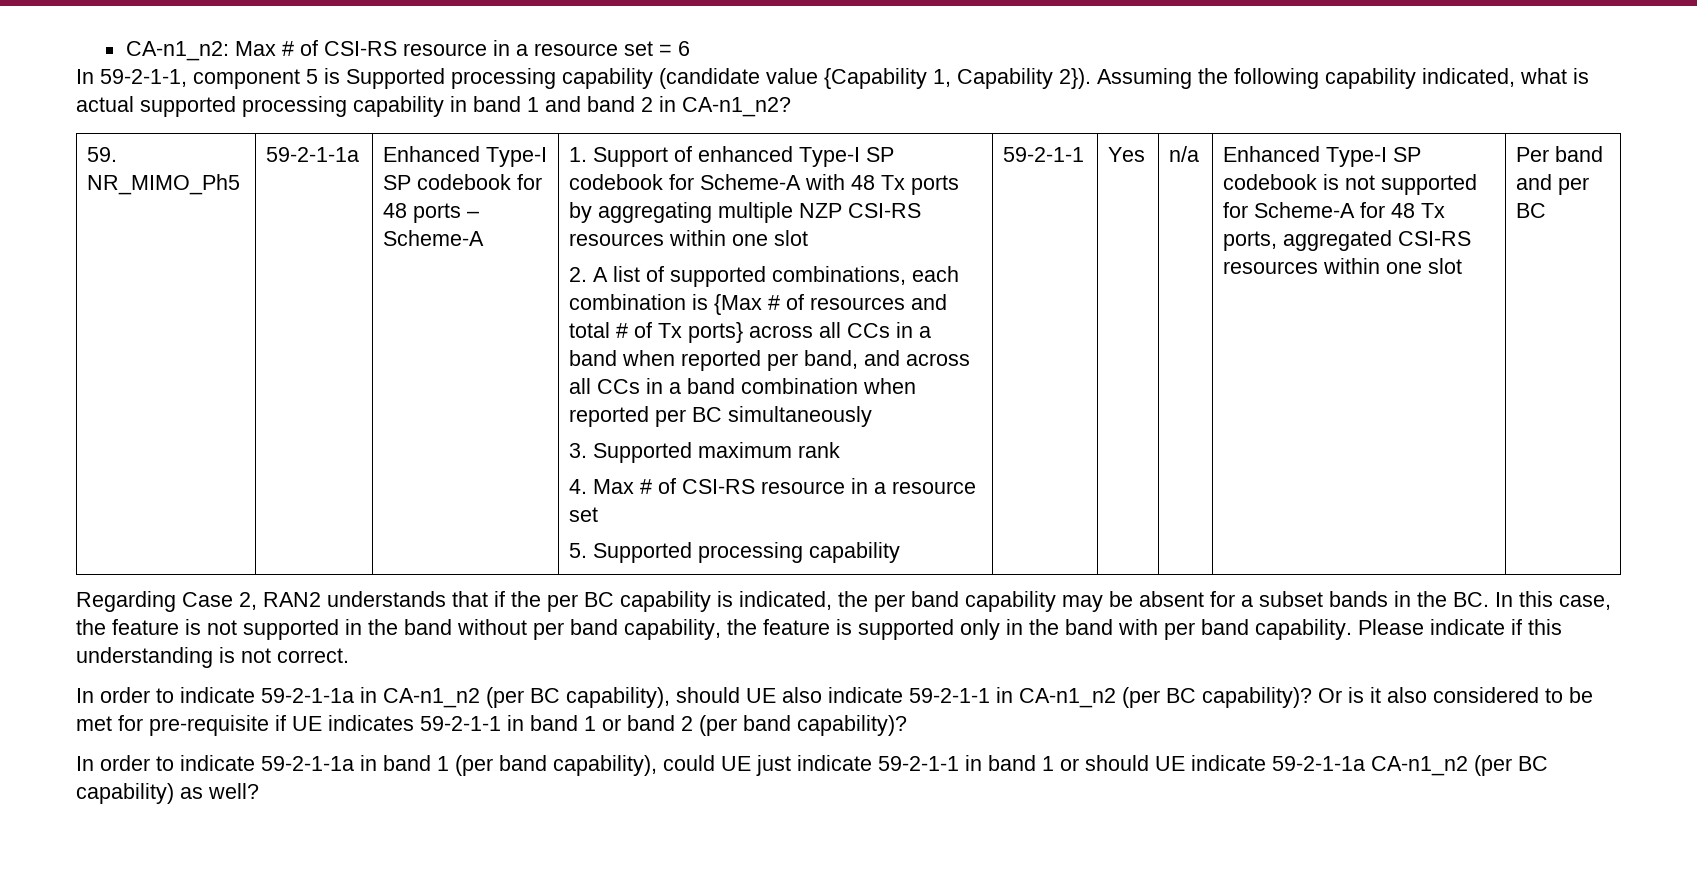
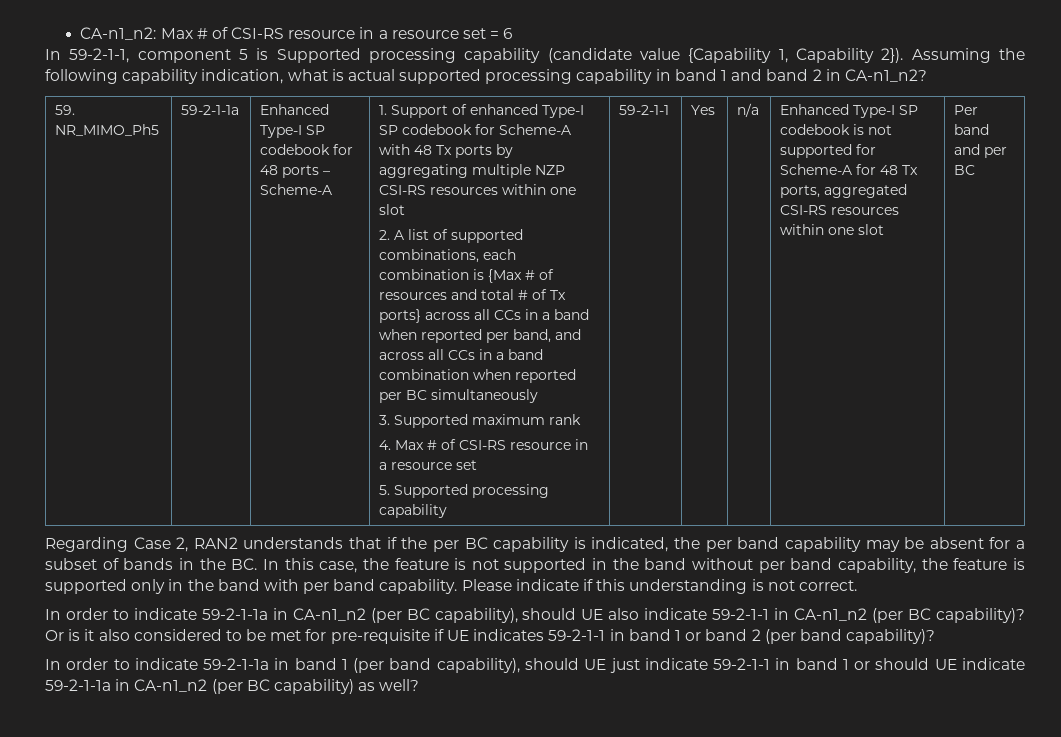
[1422,68,1515,87] indicated, -> [201,69,284,84] indication,
(1323, 599) none -> [102,558,119,570] of
[663,755,715,771] could -> [524,658,579,670] should
(1365, 763) none -> [115,679,131,691] in

